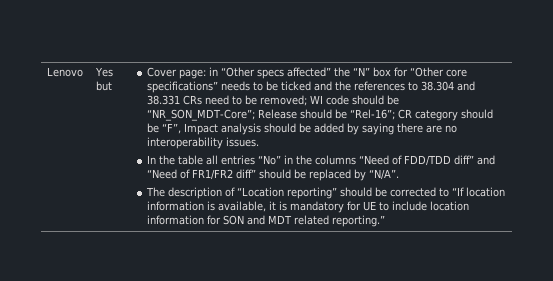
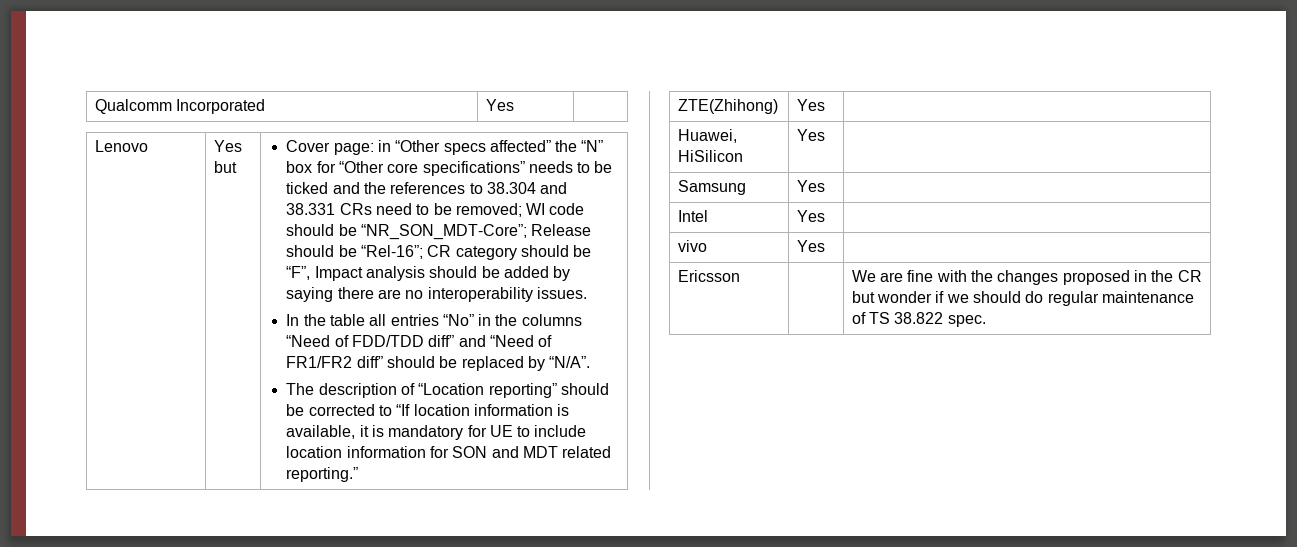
(47, 72) none -> [94,99,265,114] [485,99,514,111] Qualcomm Incorporated | Yes | //
(386, 221) none -> [677,99,778,114] [796,99,825,111] [677,129,737,143] [677,150,743,162] [796,129,825,141] [677,180,746,195] [796,180,825,192] [677,210,708,222] [796,210,825,222] [677,240,707,252] [796,240,825,252] [677,270,740,282] [851,270,1202,285] [851,291,1194,306] [851,312,986,327] // ZTE(Zhihong) | Yes | // Huawei, HiSilicon | Yes | // Samsung | Yes | // Intel | Yes | // vivo | Yes | // Ericsson | | We are fine with the changes proposed in the CR but wonder if we should do regular maintenance of TS 38.822 spec.

